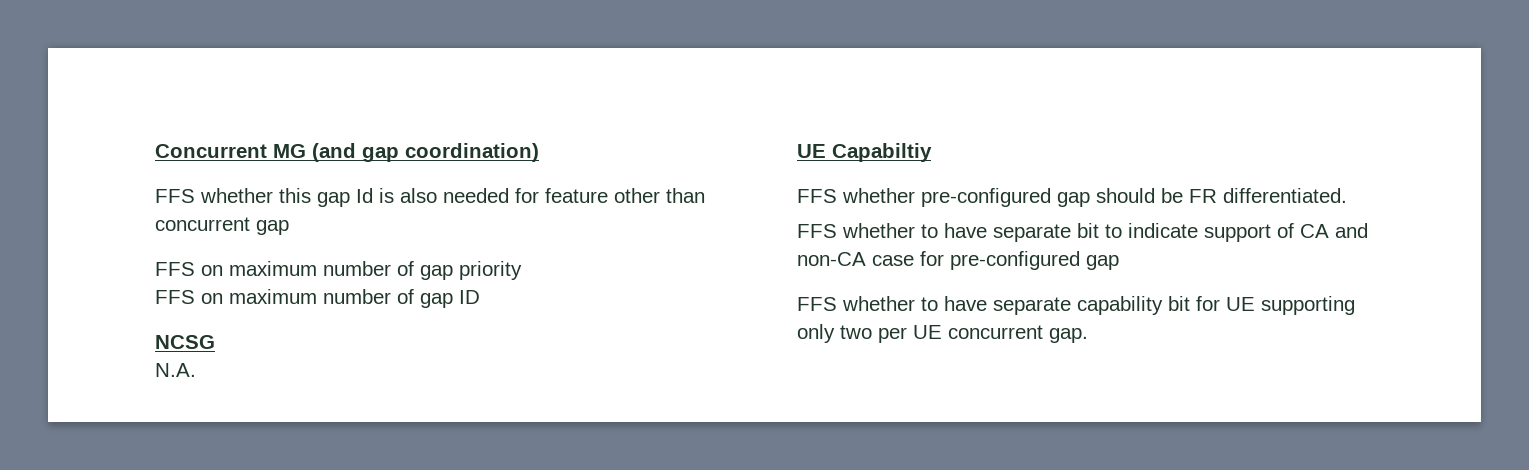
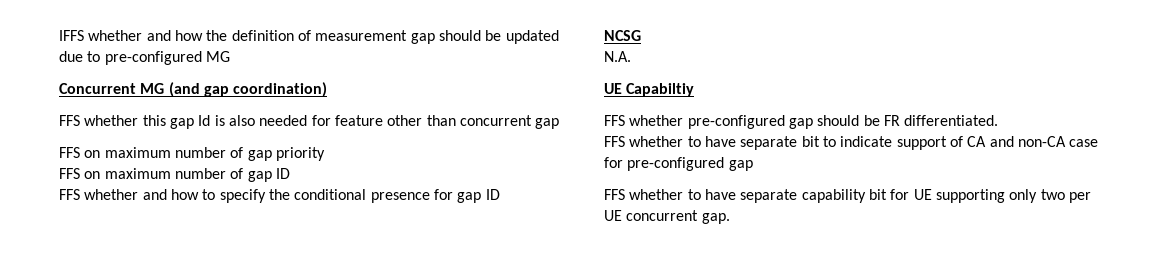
(155, 151) none -> [59,30,559,44] [59,51,230,65] IFFS whether and how the definition of measurement gap should be updated due to pre-configured MG //
(480, 297) none -> [59,189,500,203] // FFS whether and how to specify the conditional presence for gap ID

